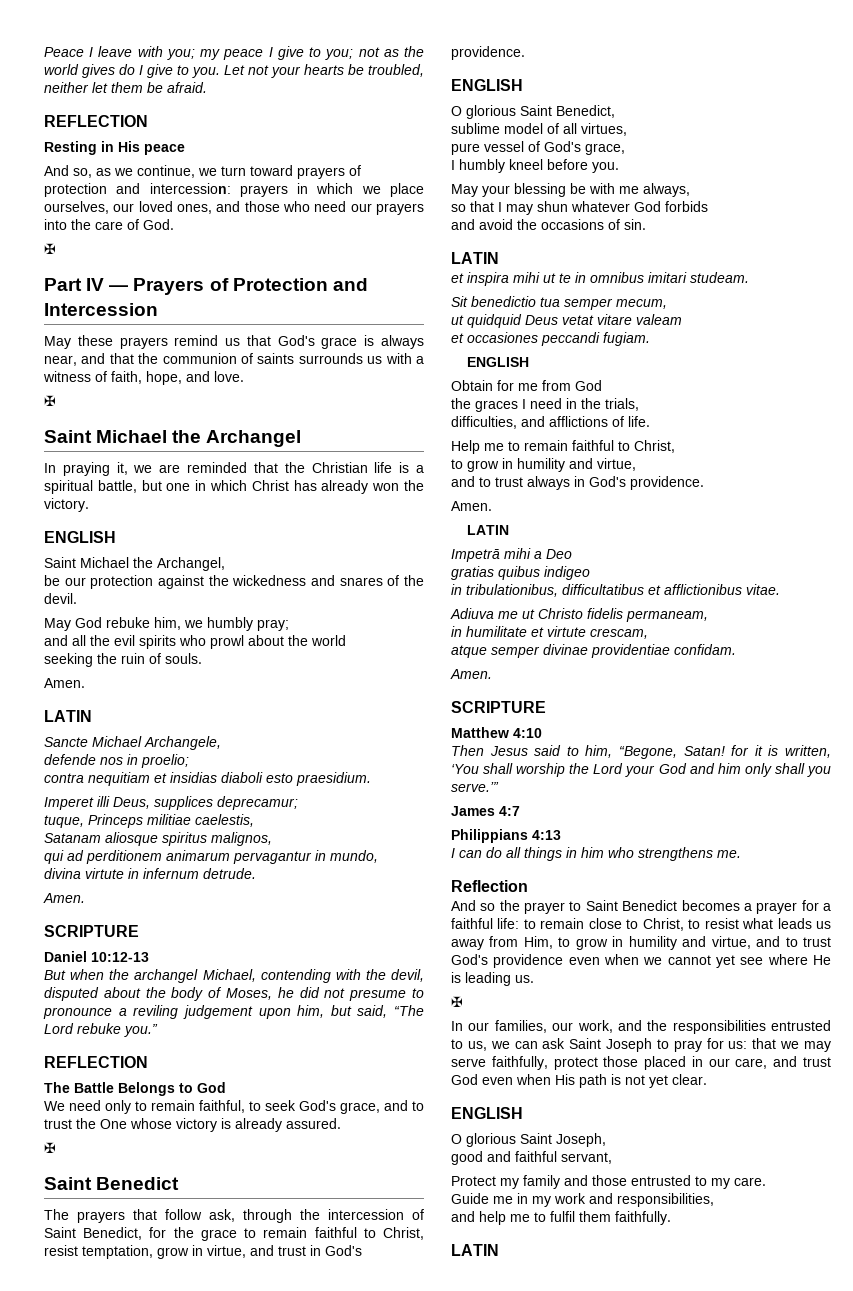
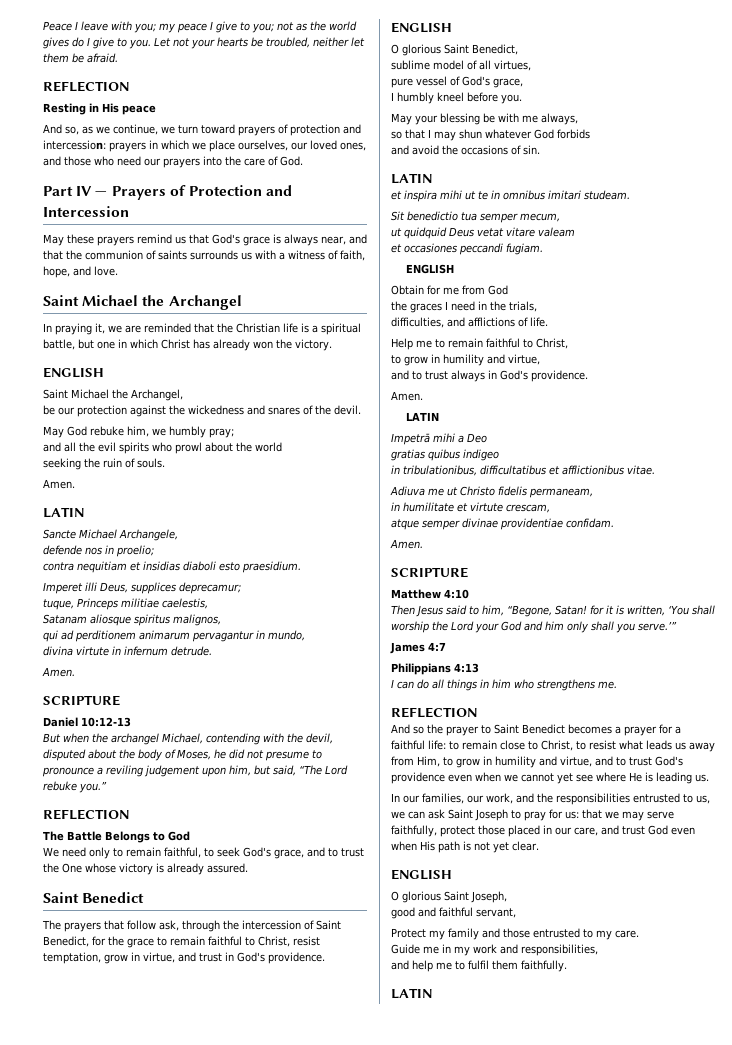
[44,243,56,254] // ✠ -> (303, 161) none
[44,395,56,406] // ✠ -> (118, 271) none
[44,1142,56,1153] // ✠ -> (248, 868) none
[451,880,528,892] Reflection -> [391,707,477,718] REFLECTION
[451,996,463,1007] // ✠ -> (709, 778) none

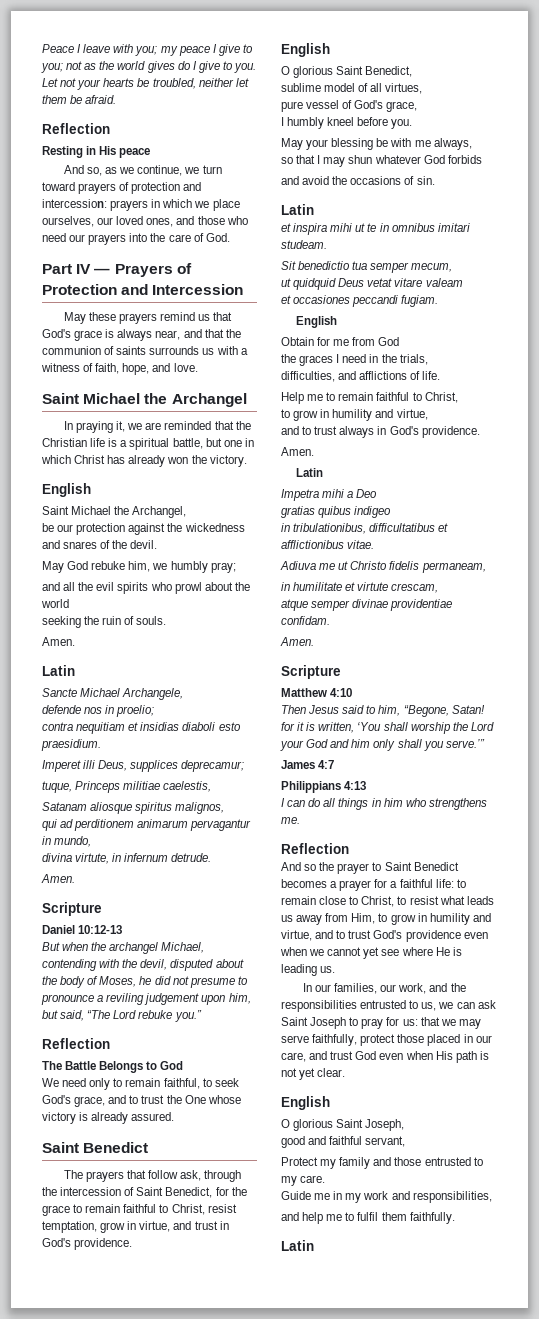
[43,81,129,92] REFLECTION -> [42,123,110,134] Reflection
[43,367,104,378] ENGLISH -> [42,483,91,497] English
[43,507,84,518] LATIN -> [42,665,75,676] Latin
[76,646,109,656] virtute -> [75,853,110,864] virtute,
[43,695,120,706] SCRIPTURE -> [42,902,102,916] Scripture
[43,809,129,820] REFLECTION -> [42,1038,110,1049] Reflection
[391,22,452,33] ENGLISH -> [281,43,330,57] English
[391,173,432,184] LATIN -> [281,204,314,215] Latin
[406,264,455,274] ENGLISH -> [296,316,338,328] English
[406,412,440,421] [391,433,430,445] LATIN // Impetrā -> [296,468,324,477] [281,489,319,501] Latin // Impetra
[391,567,468,578] SCRIPTURE -> [281,665,341,679] Scripture
[391,707,477,718] REFLECTION -> [281,843,349,854] Reflection
[391,869,452,880] ENGLISH -> [281,1096,330,1110] English
[391,988,432,999] LATIN -> [281,1240,314,1251] Latin

